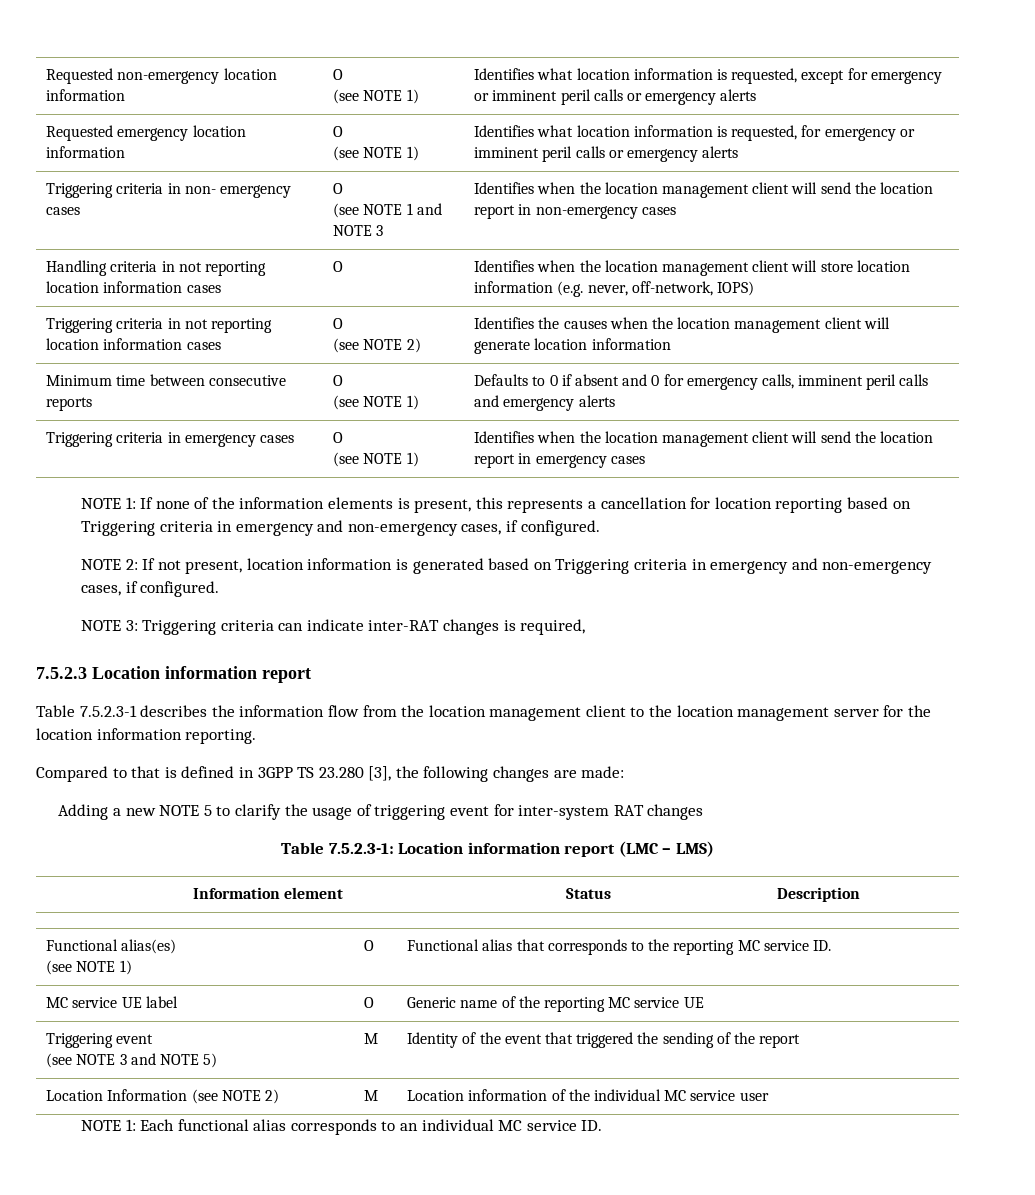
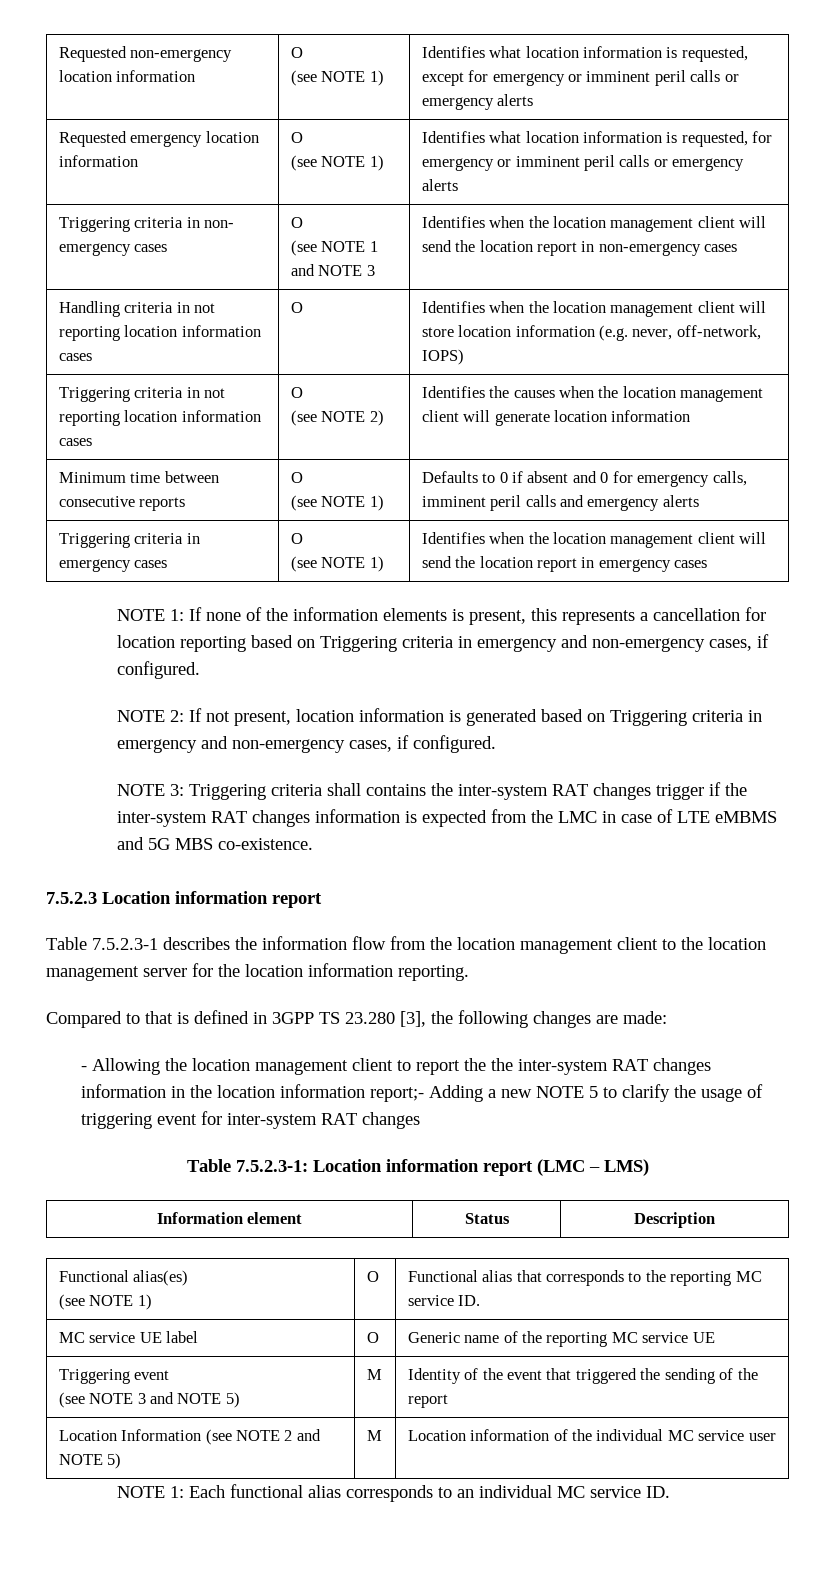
[278,619,586,635] can indicate inter-RAT changes is required, -> [326,782,747,800] [116,809,777,827] [116,837,313,850] shall contains the inter-system RAT changes trigger if the inter-system RAT changes information is expected from the LMC in case of LTE eMBMS and 5G MBS co-existence.
(625, 772) none -> [81,1058,712,1075] [81,1084,425,1102] - Allowing the location management client to report the the inter-system RAT changes information in the location information report;-
[264,1089,279,1104] 2) -> [284,1429,321,1441] [58,1453,122,1469] 2 and NOTE 5)

